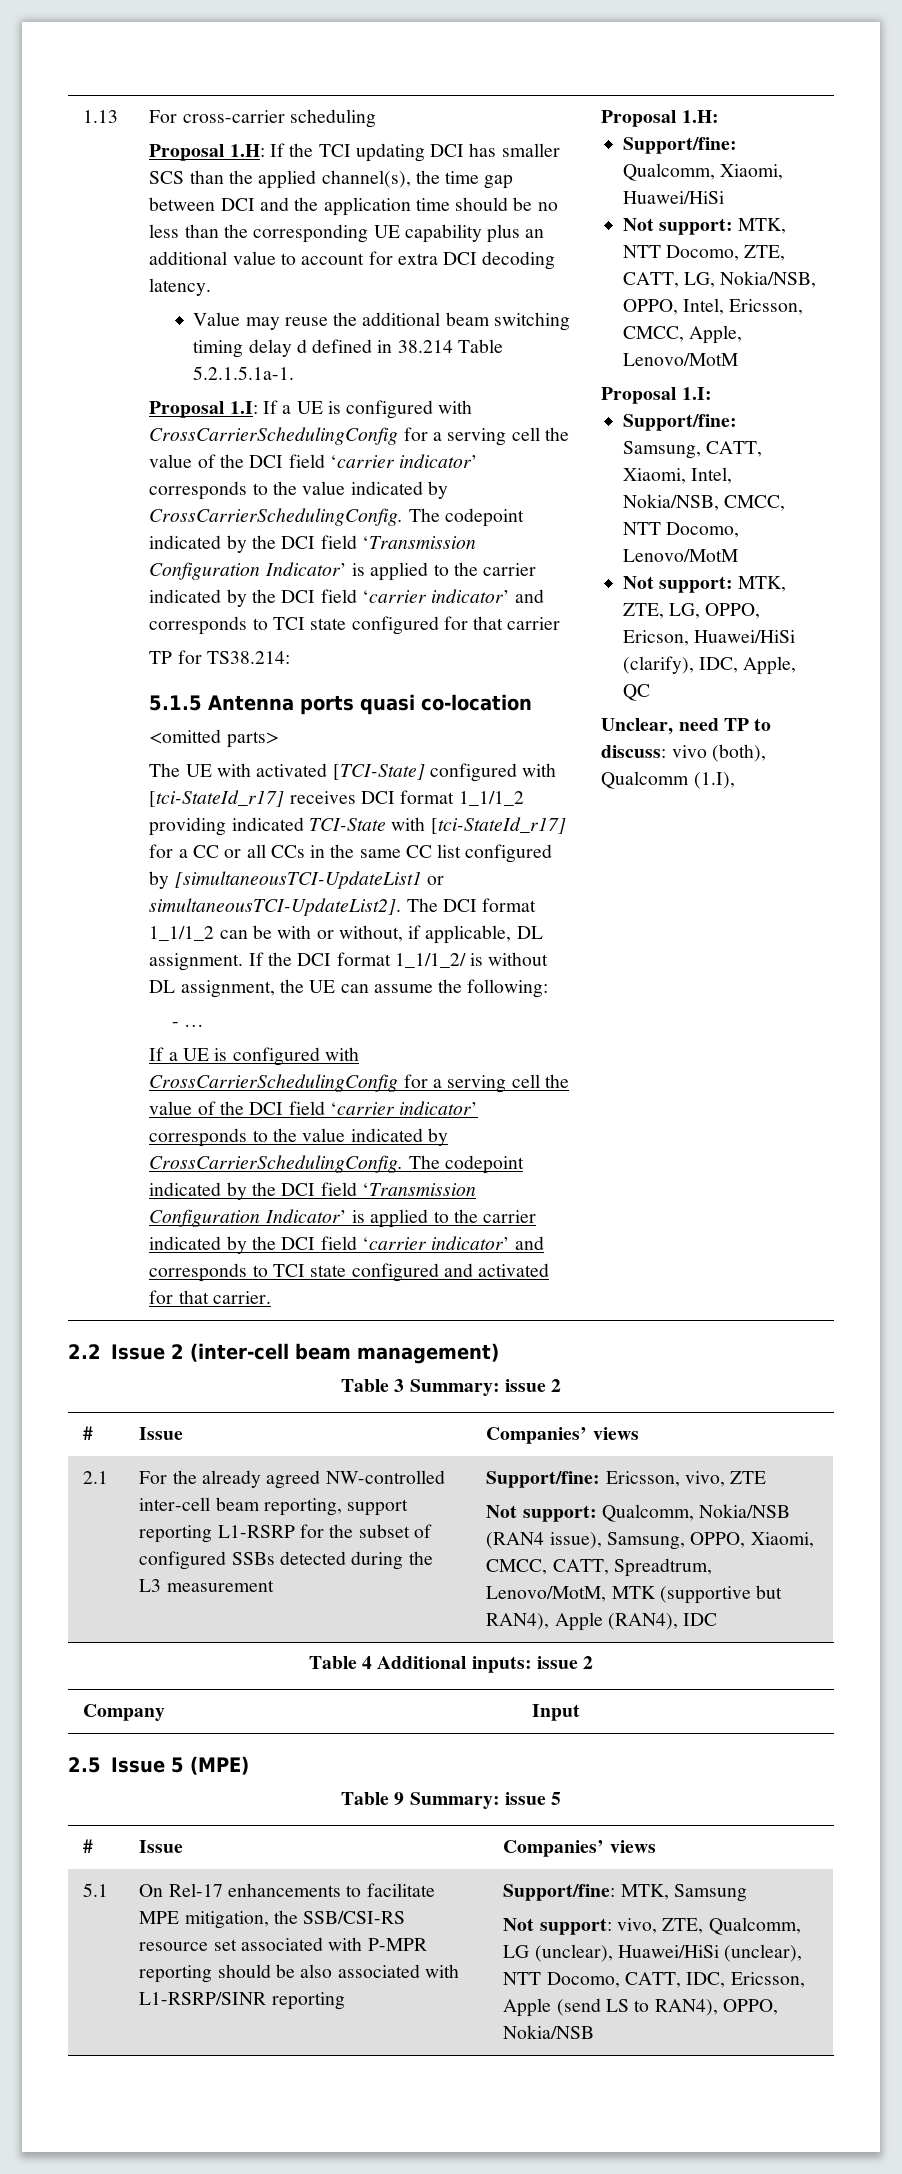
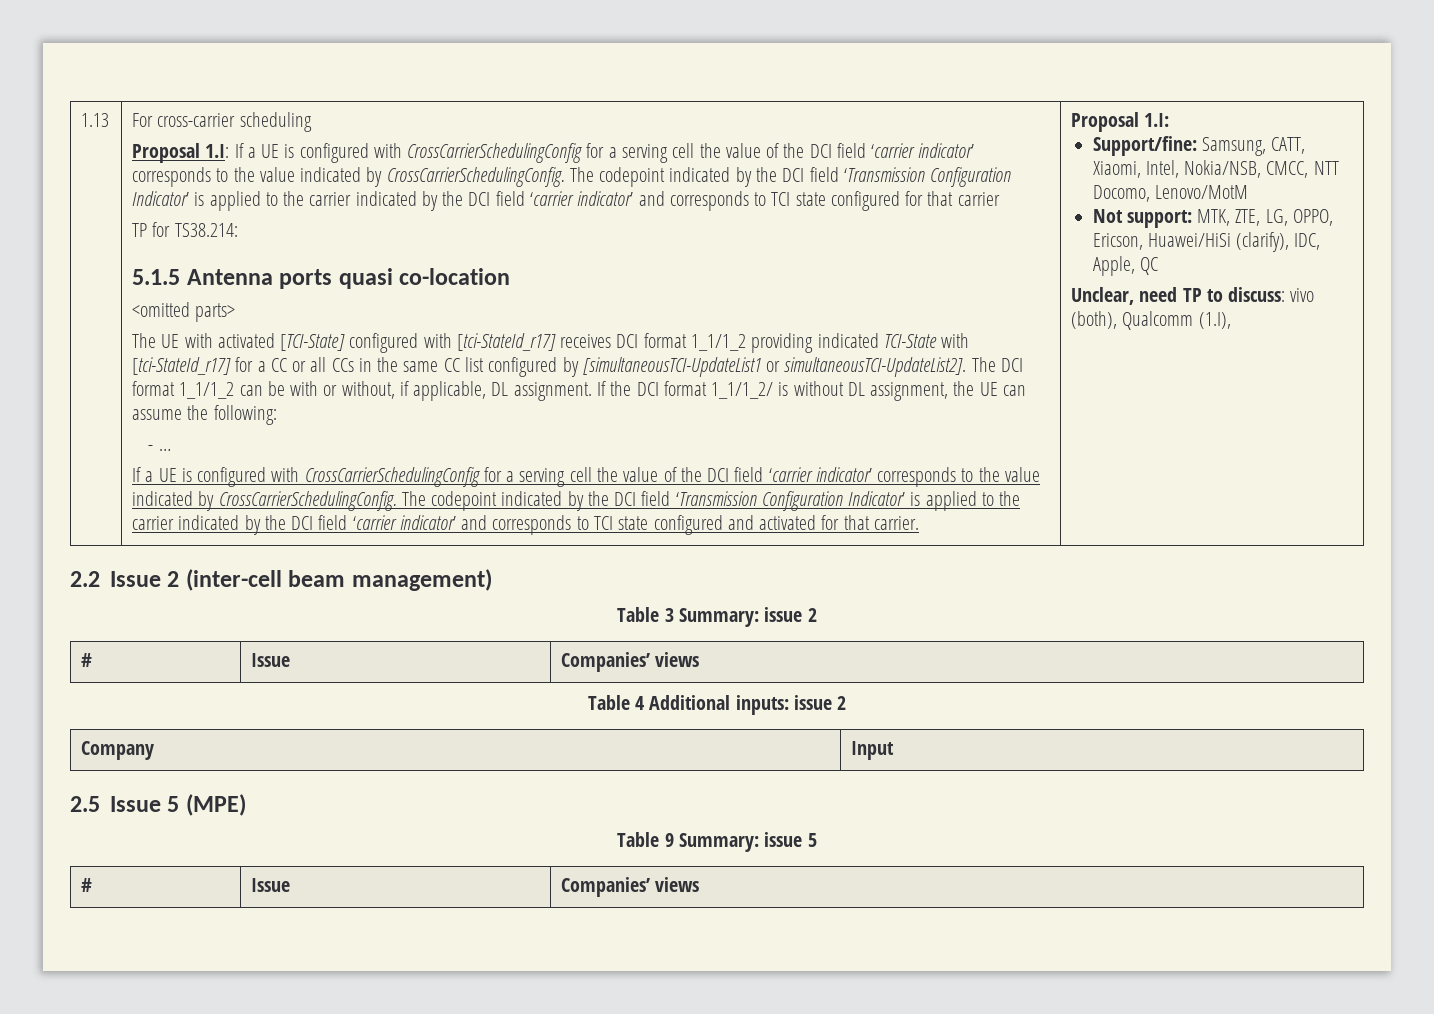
[149,143,560,162] [149,170,514,189] [149,197,558,216] [149,224,545,243] [149,251,556,270] [149,278,212,296] [193,312,570,331] [193,339,503,358] [193,366,295,380] // Proposal 1.H: If the TCI updating DCI has smaller SCS than the applied channel(s), the time gap between DCI and the application time should be no less than the corresponding UE capability plus an additional value to account for extra DCI decoding latency. // Value may reuse the additional beam switching timing delay d defined in 38.214 Table 5.2.1.5.1a-1. -> (312, 122) none
[681,110,719,123] [622,137,737,154] [622,163,784,181] [622,191,724,204] [622,218,787,235] [622,245,786,261] [622,271,817,288] [622,298,804,315] [622,325,743,344] [622,353,738,366] [601,387,677,404] 1.H: // Support/fine: Qualcomm, Xiaomi, Huawei/HiSi // Not support: MTK, NTT Docomo, ZTE, CATT, LG, Nokia/NSB, OPPO, Intel, Ericsson, CMCC, Apple, Lenovo/MotM // Proposal -> (1140, 122) none
[83,1471,109,1484] [139,1470,445,1489] [139,1497,409,1516] [139,1524,432,1543] [139,1551,433,1570] [139,1579,274,1592] [486,1471,767,1488] [486,1504,791,1522] [486,1532,814,1550] [486,1558,713,1577] [486,1585,783,1604] [486,1612,718,1631] // 2.1 | For the already agreed NW-controlled inter-cell beam reporting, support reporting L1-RSRP for the subset of configured SSBs detected during the L3 measurement | Support/fine: Ericsson, vivo, ZTE // Not support: Qualcomm, Nokia/NSB (RAN4 issue), Samsung, OPPO, Xiaomi, CMCC, CATT, Spreadtrum, Lenovo/MotM, MTK (supportive but RAN4), Apple (RAN4), IDC -> (700, 659) none
[83,1883,109,1897] [139,1883,435,1897] [139,1910,406,1929] [139,1937,427,1951] [139,1964,459,1983] [139,1992,345,2010] [503,1884,748,1902] [503,1917,801,1935] [503,1944,803,1962] [503,1972,805,1988] [503,1998,778,2017] [503,2025,595,2039] // 5.1 | On Rel-17 enhancements to facilitate MPE mitigation, the SSB/CSI-RS resource set associated with P-MPR reporting should be also associated with L1-RSRP/SINR reporting | Support/fine: MTK, Samsung // Not support: vivo, ZTE, Qualcomm, LG (unclear), Huawei/HiSi (unclear), NTT Docomo, CATT, IDC, Ericsson, Apple (send LS to RAN4), OPPO, Nokia/NSB -> (700, 884) none

